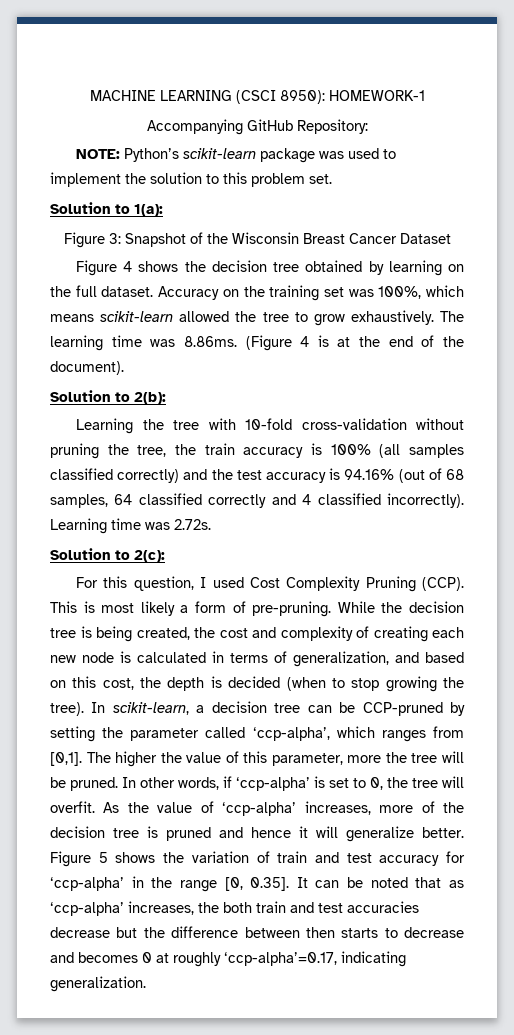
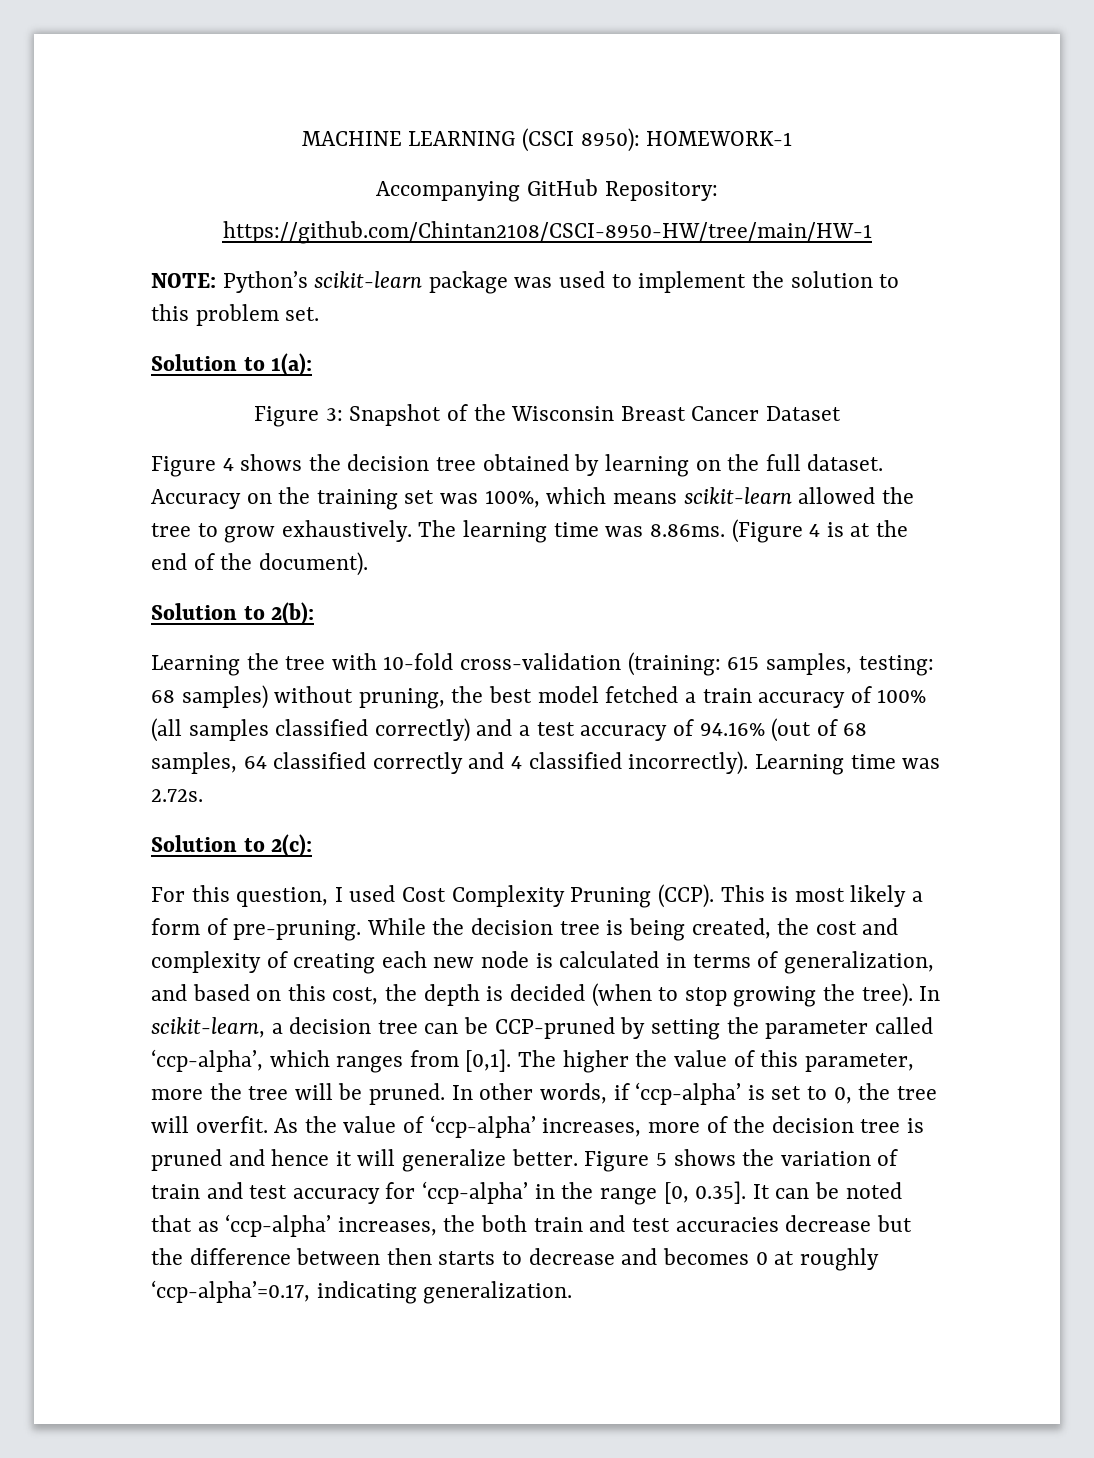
(368, 126) none -> [222,221,872,244] // https://github.com/Chintan2108/CSCI-8950-HW/tree/main/HW-1
[416,418,464,430] [50,443,196,459] without pruning the tree, the -> [627,652,934,676] [151,685,696,709] (training: 615 samples, testing: 68 samples) without pruning, the best model fetched a
[311,443,322,455] is -> [850,686,872,703] of
[211,468,341,483] the test accuracy is -> [519,719,694,741] a test accuracy of

